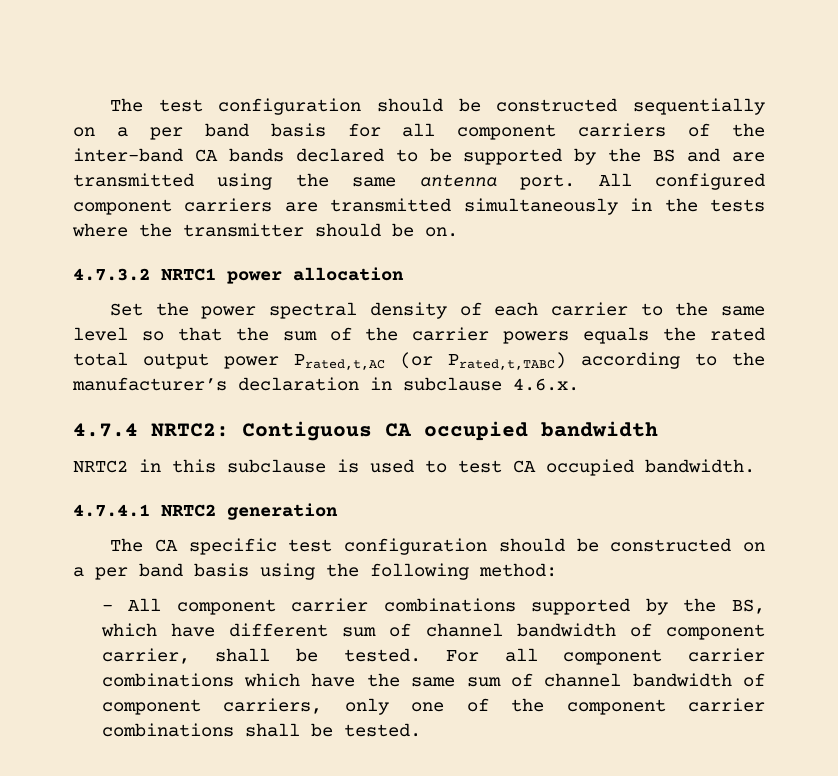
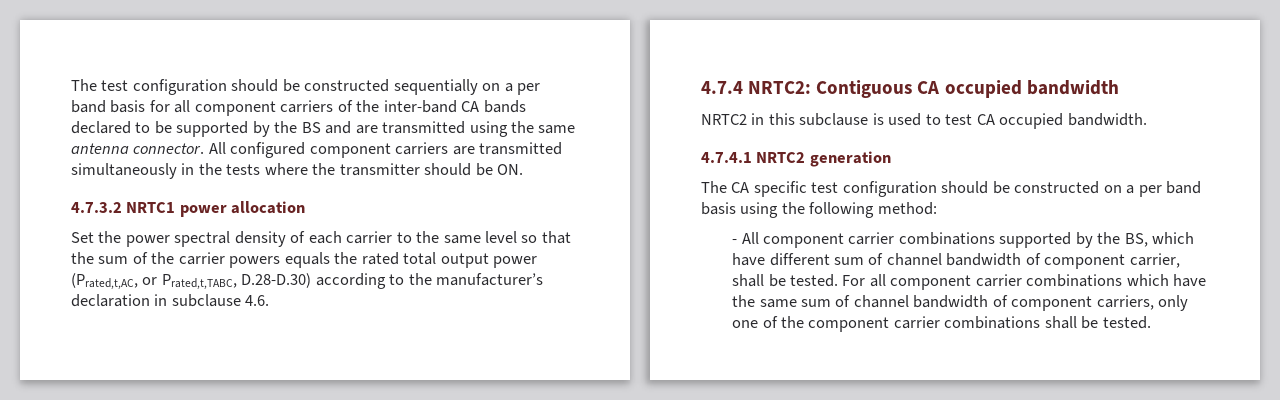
[520,174,576,190] port. -> [133,143,205,154] connector.
[425,227,458,237] on. -> [497,164,524,175] ON.
[294,352,566,370] Prated,t,AC (or Prated,t,TABC) -> [71,273,312,289] (Prated,t,AC, or Prated,t,TABC, D.28-D.30)
[513,378,579,391] 4.6.x. -> [245,295,270,306] 4.6.

